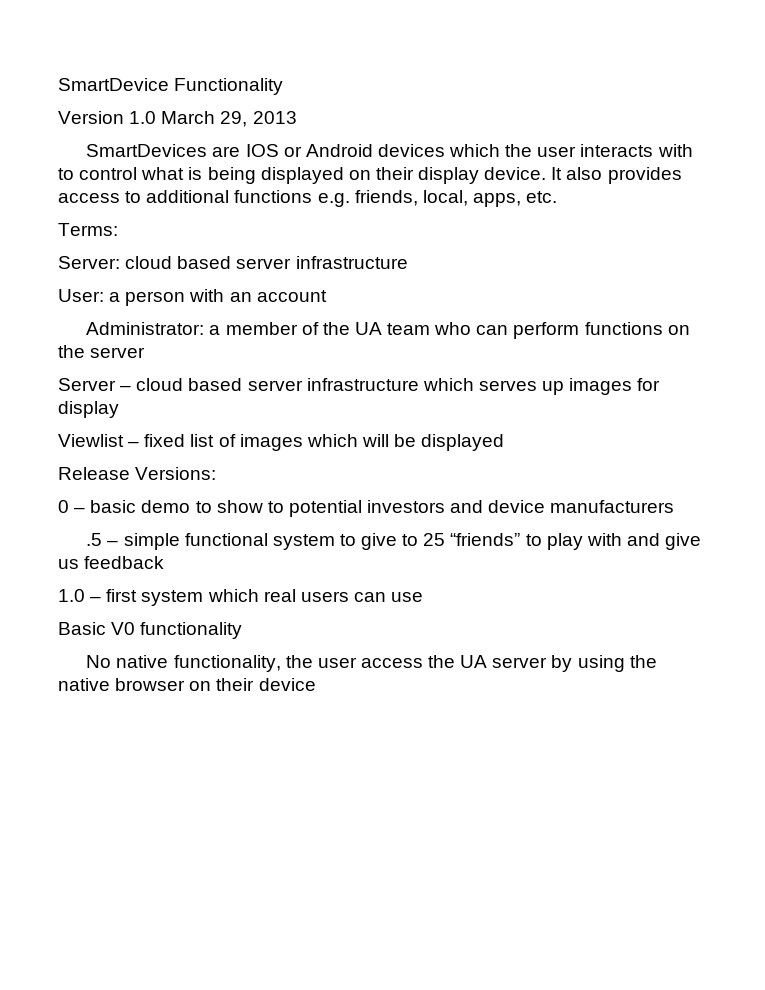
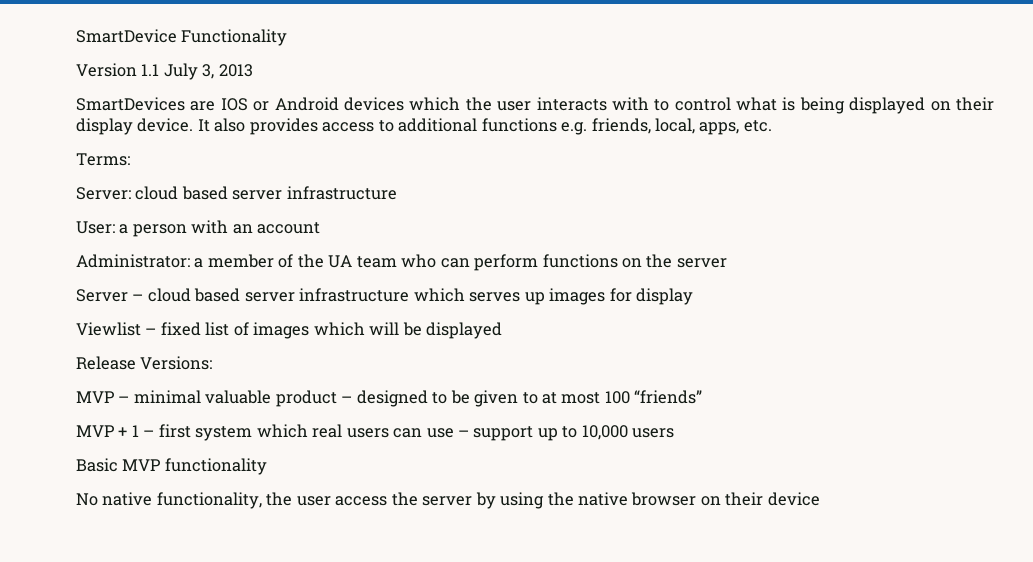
[129,111,248,127] 1.0 March 29, -> [141,63,215,80] 1.1 July 3,
[58,500,675,517] [86,533,702,550] [58,556,165,569] [58,589,85,602] 0 – basic demo to show to potential investors and device manufacturers // .5 – simple functional system to give to 25 “friends” to play with and give us feedback // 1.0 -> [76,390,703,407] [76,425,139,437] MVP – minimal valuable product – designed to be given to at most 100 “friends” // MVP + 1
(424, 597) none -> [458,425,675,441] – support up to 10,000 users
[111,622,136,635] V0 -> [122,459,161,471] MVP
[460,655,488,668] UA -> (418, 499) none

